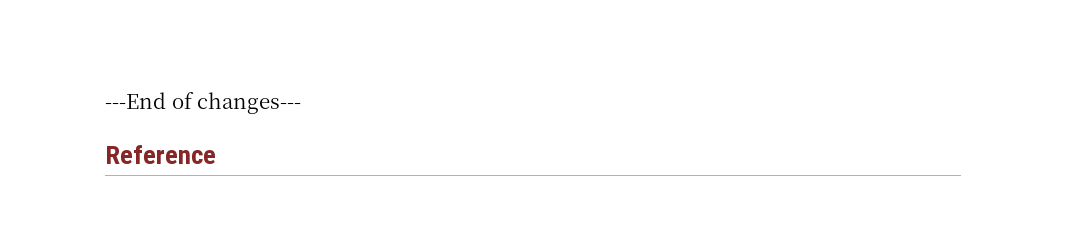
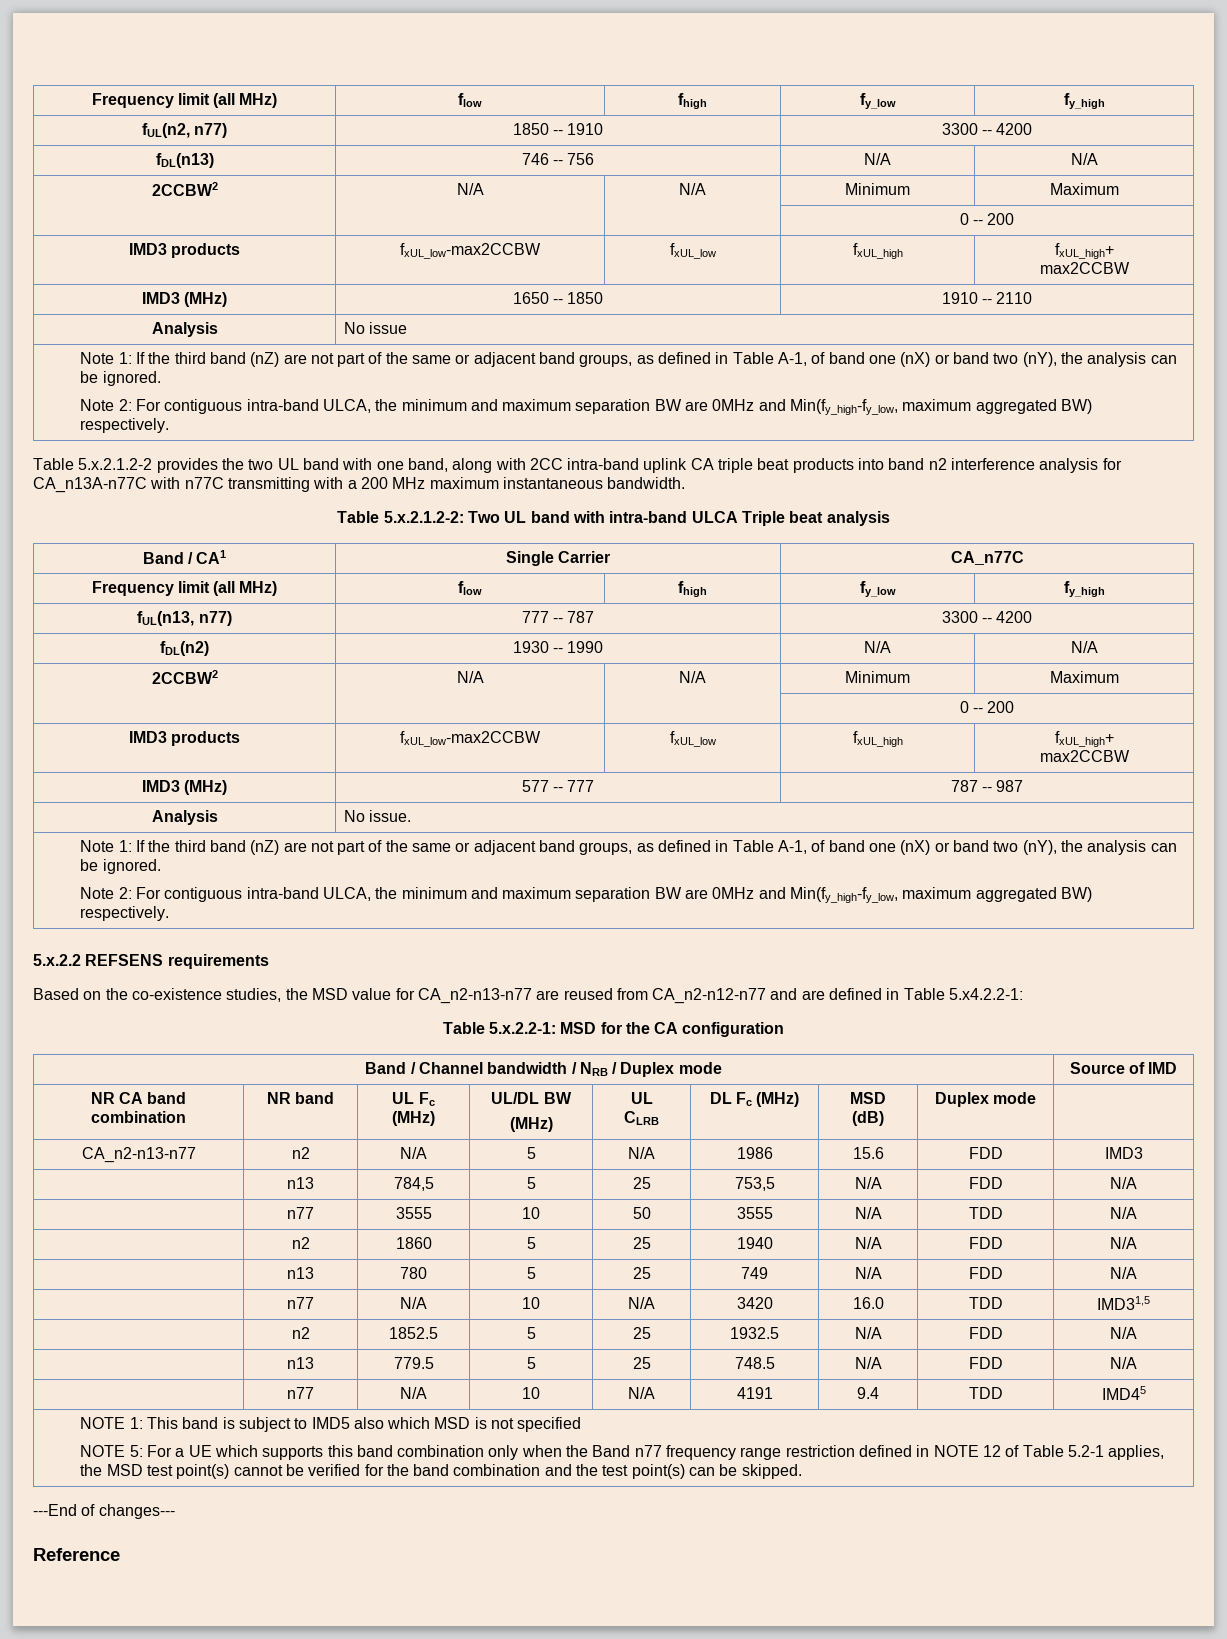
(105, 100) none -> [91,93,278,108] [458,93,482,107] [678,93,707,109] [859,93,896,109] [1063,93,1105,109] [141,123,228,138] [512,123,604,135] [941,123,1033,135] [155,153,214,168] [521,153,595,165] [864,153,891,165] [1070,153,1098,165] [151,182,218,196] [456,183,484,195] [679,183,706,195] [845,183,910,195] [1049,183,1119,195] [959,213,1015,225] [128,243,241,258] [400,243,541,259] [669,243,716,259] [852,243,903,259] [1054,243,1114,259] [1039,262,1130,274] [141,292,228,307] [512,292,604,304] [941,292,1033,304] [151,322,218,337] [343,322,408,334] [80,352,1177,367] [80,371,161,386] [80,399,1093,415] [80,418,170,433] [33,458,1122,473] [33,477,686,493] [337,511,890,526] [142,550,227,564] [505,551,611,566] [950,551,1024,565] [91,581,278,596] [458,581,482,595] [678,581,707,597] [859,581,896,597] [1063,581,1105,597] [137,611,232,626] [521,611,595,623] [941,611,1033,623] [160,641,209,656] [512,641,604,653] [864,641,891,653] [1070,641,1098,653] [151,670,218,684] [456,671,484,683] [679,671,706,683] [845,671,910,683] [1049,671,1119,683] [959,701,1015,713] [128,731,241,746] [400,731,541,747] [669,731,716,747] [852,731,903,747] [1054,731,1114,747] [1039,750,1130,762] [141,780,228,795] [521,780,595,792] [950,780,1024,792] [151,810,218,825] [343,810,412,822] [80,840,1177,855] [80,859,161,874] [80,887,1093,903] [80,906,170,921] [33,954,269,969] [33,988,1024,1004] [442,1022,785,1037] [365,1062,722,1077] [1069,1062,1178,1074] [90,1092,187,1104] [91,1111,186,1123] [266,1092,335,1104] [392,1092,435,1106] [392,1111,435,1126] [491,1092,572,1104] [509,1117,553,1132] [630,1092,653,1104] [624,1111,659,1125] [709,1092,800,1107] [850,1092,886,1104] [852,1111,884,1126] [934,1092,1037,1107] [81,1147,196,1163] [291,1147,310,1159] [400,1147,427,1159] [526,1147,536,1159] [628,1147,655,1159] [736,1147,773,1159] [852,1147,884,1159] [968,1147,1003,1159] [1104,1147,1143,1159] [287,1177,314,1189] [393,1177,434,1191] [526,1177,536,1189] [632,1177,651,1189] [734,1177,775,1191] [854,1177,882,1189] [968,1177,1003,1189] [1110,1177,1137,1189] [287,1207,314,1219] [395,1207,432,1219] [522,1207,540,1219] [632,1207,651,1219] [736,1207,773,1219] [854,1207,882,1219] [968,1207,1003,1219] [1110,1207,1137,1219] [291,1237,310,1249] [395,1237,432,1249] [526,1237,536,1249] [632,1237,651,1249] [736,1237,773,1249] [854,1237,882,1249] [968,1237,1003,1249] [1110,1237,1137,1249] [287,1267,314,1279] [400,1267,427,1279] [526,1267,536,1279] [632,1267,651,1279] [741,1267,768,1279] [854,1267,882,1279] [968,1267,1003,1279] [1110,1267,1137,1279] [287,1297,314,1309] [400,1297,427,1309] [522,1297,540,1309] [628,1297,655,1309] [736,1297,773,1309] [852,1297,884,1309] [968,1297,1003,1309] [1097,1296,1150,1310] [291,1327,310,1339] [389,1327,438,1339] [526,1327,536,1339] [632,1327,651,1339] [730,1327,779,1339] [854,1327,882,1339] [968,1327,1003,1339] [1110,1327,1137,1339] [287,1357,314,1369] [393,1357,434,1369] [526,1357,536,1369] [632,1357,651,1369] [734,1357,775,1369] [854,1357,882,1369] [968,1357,1003,1369] [1110,1357,1137,1369] [287,1387,314,1399] [400,1387,427,1399] [522,1387,540,1399] [628,1387,655,1399] [736,1387,773,1399] [857,1387,879,1399] [968,1387,1003,1399] [1101,1386,1146,1400] [80,1417,582,1432] [80,1445,1165,1460] [80,1464,802,1479] Frequency limit (all MHz) | flow | fhigh | fy_low | fy_high // fUL(n2, n77) | 1850 -- 1910 | 3300 -- 4200 // fDL(n13) | 746 -- 756 | N/A | N/A // 2CCBW2 | N/A | N/A | Minimum | Maximum // | | | 0 -- 200 // IMD3 products | fxUL_low-max2CCBW | fxUL_low | fxUL_high | fxUL_high+ // max2CCBW // IMD3 (MHz) | 1650 -- 1850 | 1910 -- 2110 // Analysis | No issue // Note 1: If the third band (nZ) are not part of the same or adjacent band groups, as defined in Table A-1, of band one (nX) or band two (nY), the analysis can be ignored. // Note 2: For contiguous intra-band ULCA, the minimum and maximum separation BW are 0MHz and Min(fy_high-fy_low, maximum aggregated BW) respectively. // Table 5.x.2.1.2-2 provides the two UL band with one band, along with 2CC intra-band uplink CA triple beat products into band n2 interference analysis for CA_n13A-n77C with n77C transmitting with a 200 MHz maximum instantaneous bandwidth. // Table 5.x.2.1.2-2: Two UL band with intra-band ULCA Triple beat analysis // Band / CA1 | Single Carrier | CA_n77C // Frequency limit (all MHz) | flow | fhigh | fy_low | fy_high // fUL(n13, n77) | 777 -- 787 | 3300 -- 4200 // fDL(n2) | 1930 -- 1990 | N/A | N/A // 2CCBW2 | N/A | N/A | Minimum | Maximum // | | | 0 -- 200 // IMD3 products | fxUL_low-max2CCBW | fxUL_low | fxUL_high | fxUL_high+ // max2CCBW // IMD3 (MHz) | 577 -- 777 | 787 -- 987 // Analysis | No issue. // Note 1: If the third band (nZ) are not part of the same or adjacent band groups, as defined in Table A-1, of band one (nX) or band two (nY), the analysis can be ignored. // Note 2: For contiguous intra-band ULCA, the minimum and maximum separation BW are 0MHz and Min(fy_high-fy_low, maximum aggregated BW) respectively. // 5.x.2.2 REFSENS requirements // Based on the co-existence studies, the MSD value for CA_n2-n13-n77 are reused from CA_n2-n12-n77 and are defined in Table 5.x4.2.2-1: // Table 5.x.2.2-1: MSD for the CA configuration // Band / Channel bandwidth / NRB / Duplex mode | Source of IMD // NR CA band combination | NR band | UL Fc // (MHz) | UL/DL BW // (MHz) | UL // CLRB | DL Fc (MHz) | MSD // (dB) | Duplex mode | // CA_n2-n13-n77 | n2 | N/A | 5 | N/A | 1986 | 15.6 | FDD | IMD3 // | n13 | 784,5 | 5 | 25 | 753,5 | N/A | FDD | N/A // | n77 | 3555 | 10 | 50 | 3555 | N/A | TDD | N/A // | n2 | 1860 | 5 | 25 | 1940 | N/A | FDD | N/A // | n13 | 780 | 5 | 25 | 749 | N/A | FDD | N/A // | n77 | N/A | 10 | N/A | 3420 | 16.0 | TDD | IMD31,5 // | n2 | 1852.5 | 5 | 25 | 1932.5 | N/A | FDD | N/A // | n13 | 779.5 | 5 | 25 | 748.5 | N/A | FDD | N/A // | n77 | N/A | 10 | N/A | 4191 | 9.4 | TDD | IMD45 // NOTE 1: This band is subject to IMD5 also which MSD is not specified // NOTE 5: For a UE which supports this band combination only when the Band n77 frequency range restriction defined in NOTE 12 of Table 5.2-1 applies, the MSD test point(s) cannot be verified for the band combination and the test point(s) can be skipped. //

